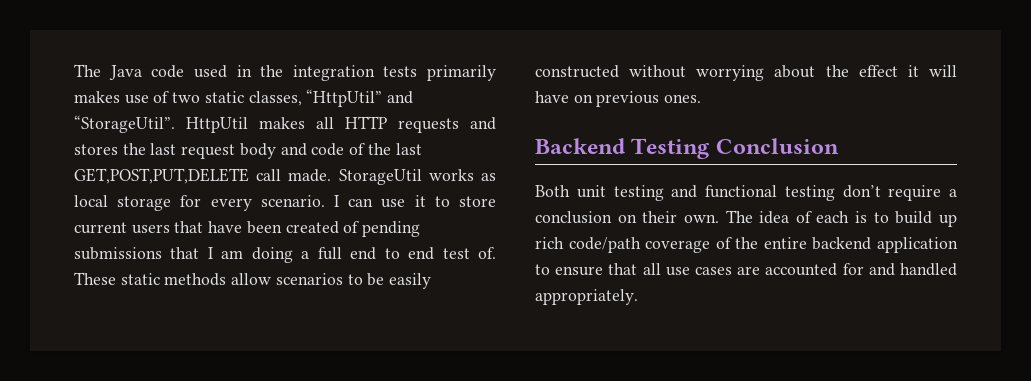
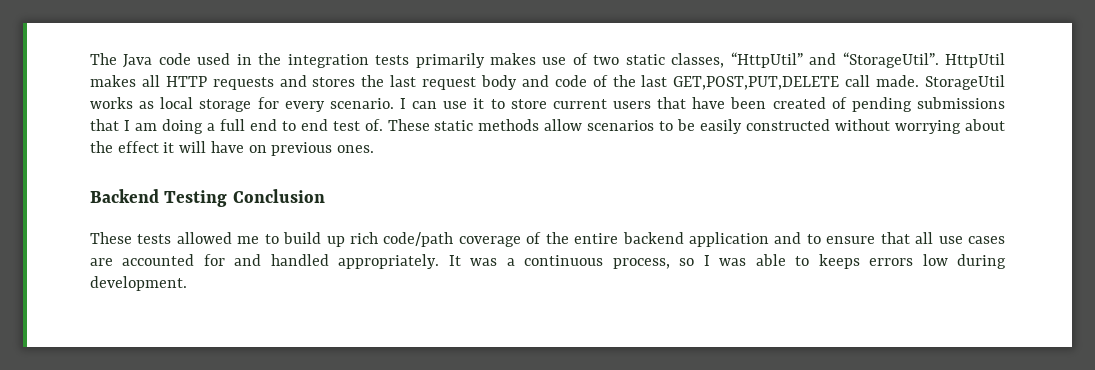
[535,185,957,201] [535,210,868,224] Both unit testing and functional testing don’t require a conclusion on their own. The idea of each is -> [90,232,260,244] These tests allowed me
(958, 245) none -> [774,232,802,244] and
(638, 297) none -> [448,254,1007,269] [90,276,187,291] It was a continuous process, so I was able to keeps errors low during development.

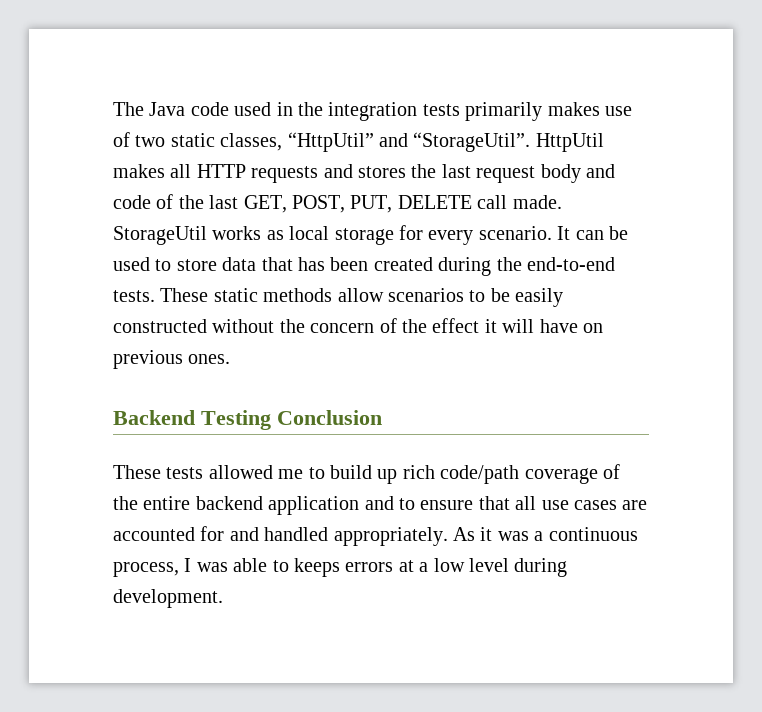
[673,76,840,90] GET,POST,PUT,DELETE -> [243,195,472,213] GET, POST, PUT, DELETE
[400,97,1005,112] [90,119,383,134] I can use it to store current users that have been created of pending submissions that I am doing a full end to end test of. -> [557,226,628,240] [113,257,615,276] [113,290,155,302] It can be used to store data that has been created during the end-to-end tests.
[895,119,1006,134] worrying about -> [279,318,397,333] the concern of
[448,255,461,266] It -> [453,527,493,541] As it
[679,258,695,266] so -> (179, 569) none
[922,254,948,266] low -> [398,558,509,572] at a low level

